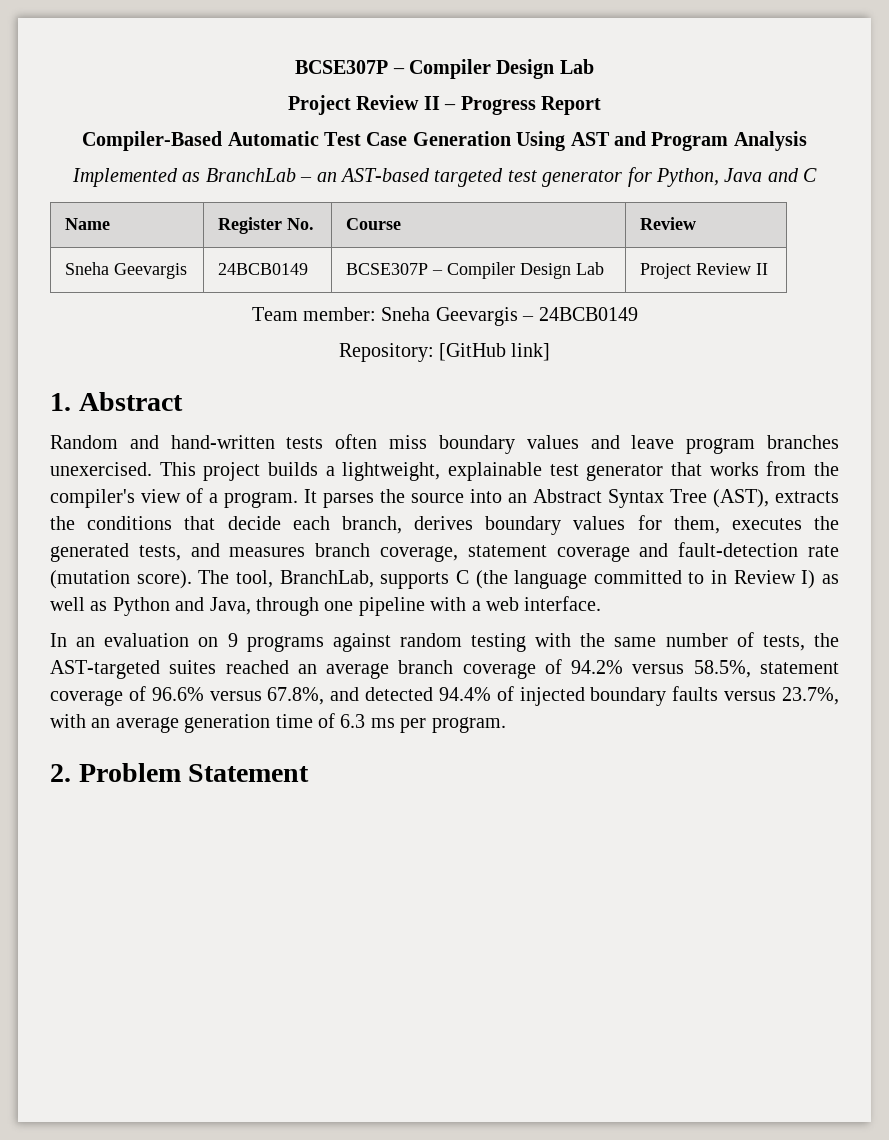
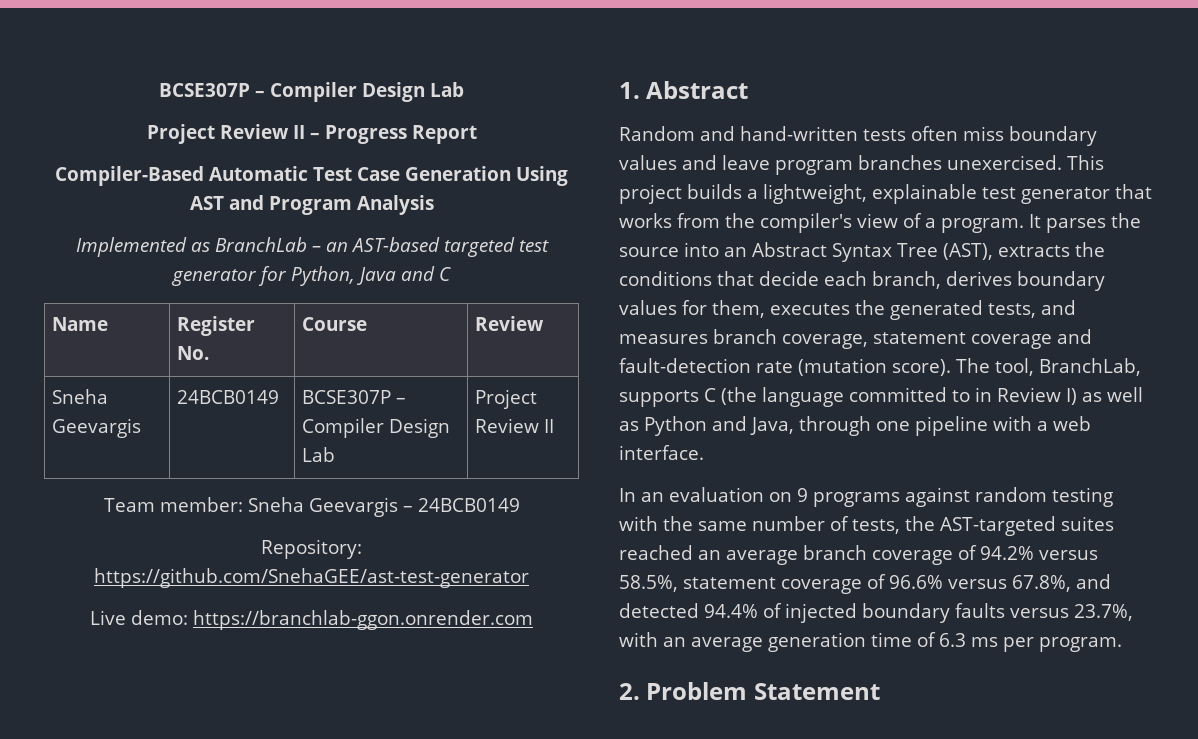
[439,343,551,361] [GitHub link] -> [94,568,529,588] [90,610,533,630] https://github.com/SnehaGEE/ast-test-generator // Live demo: https://branchlab-ggon.onrender.com

